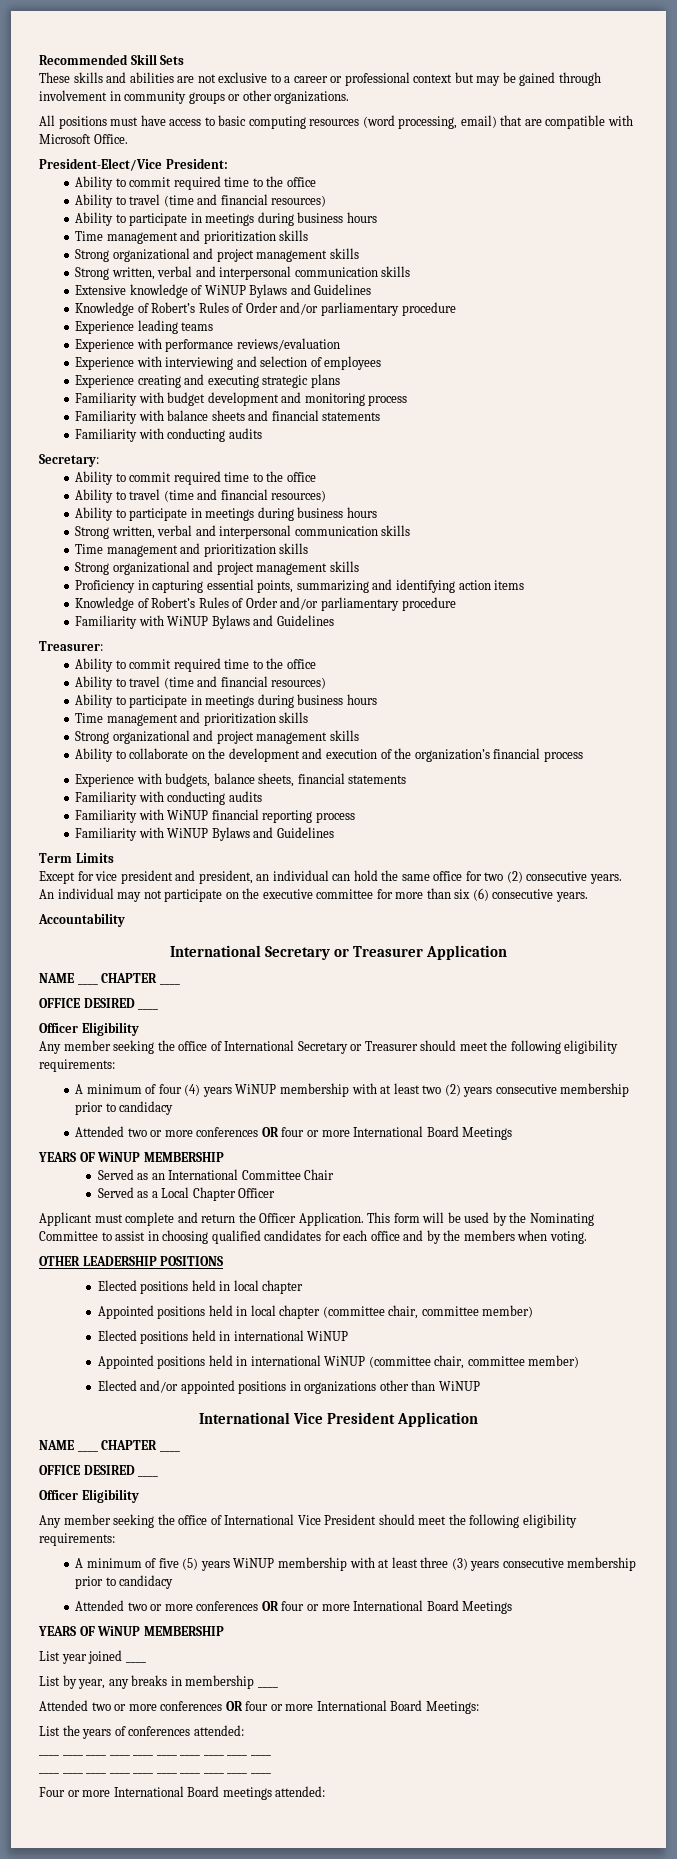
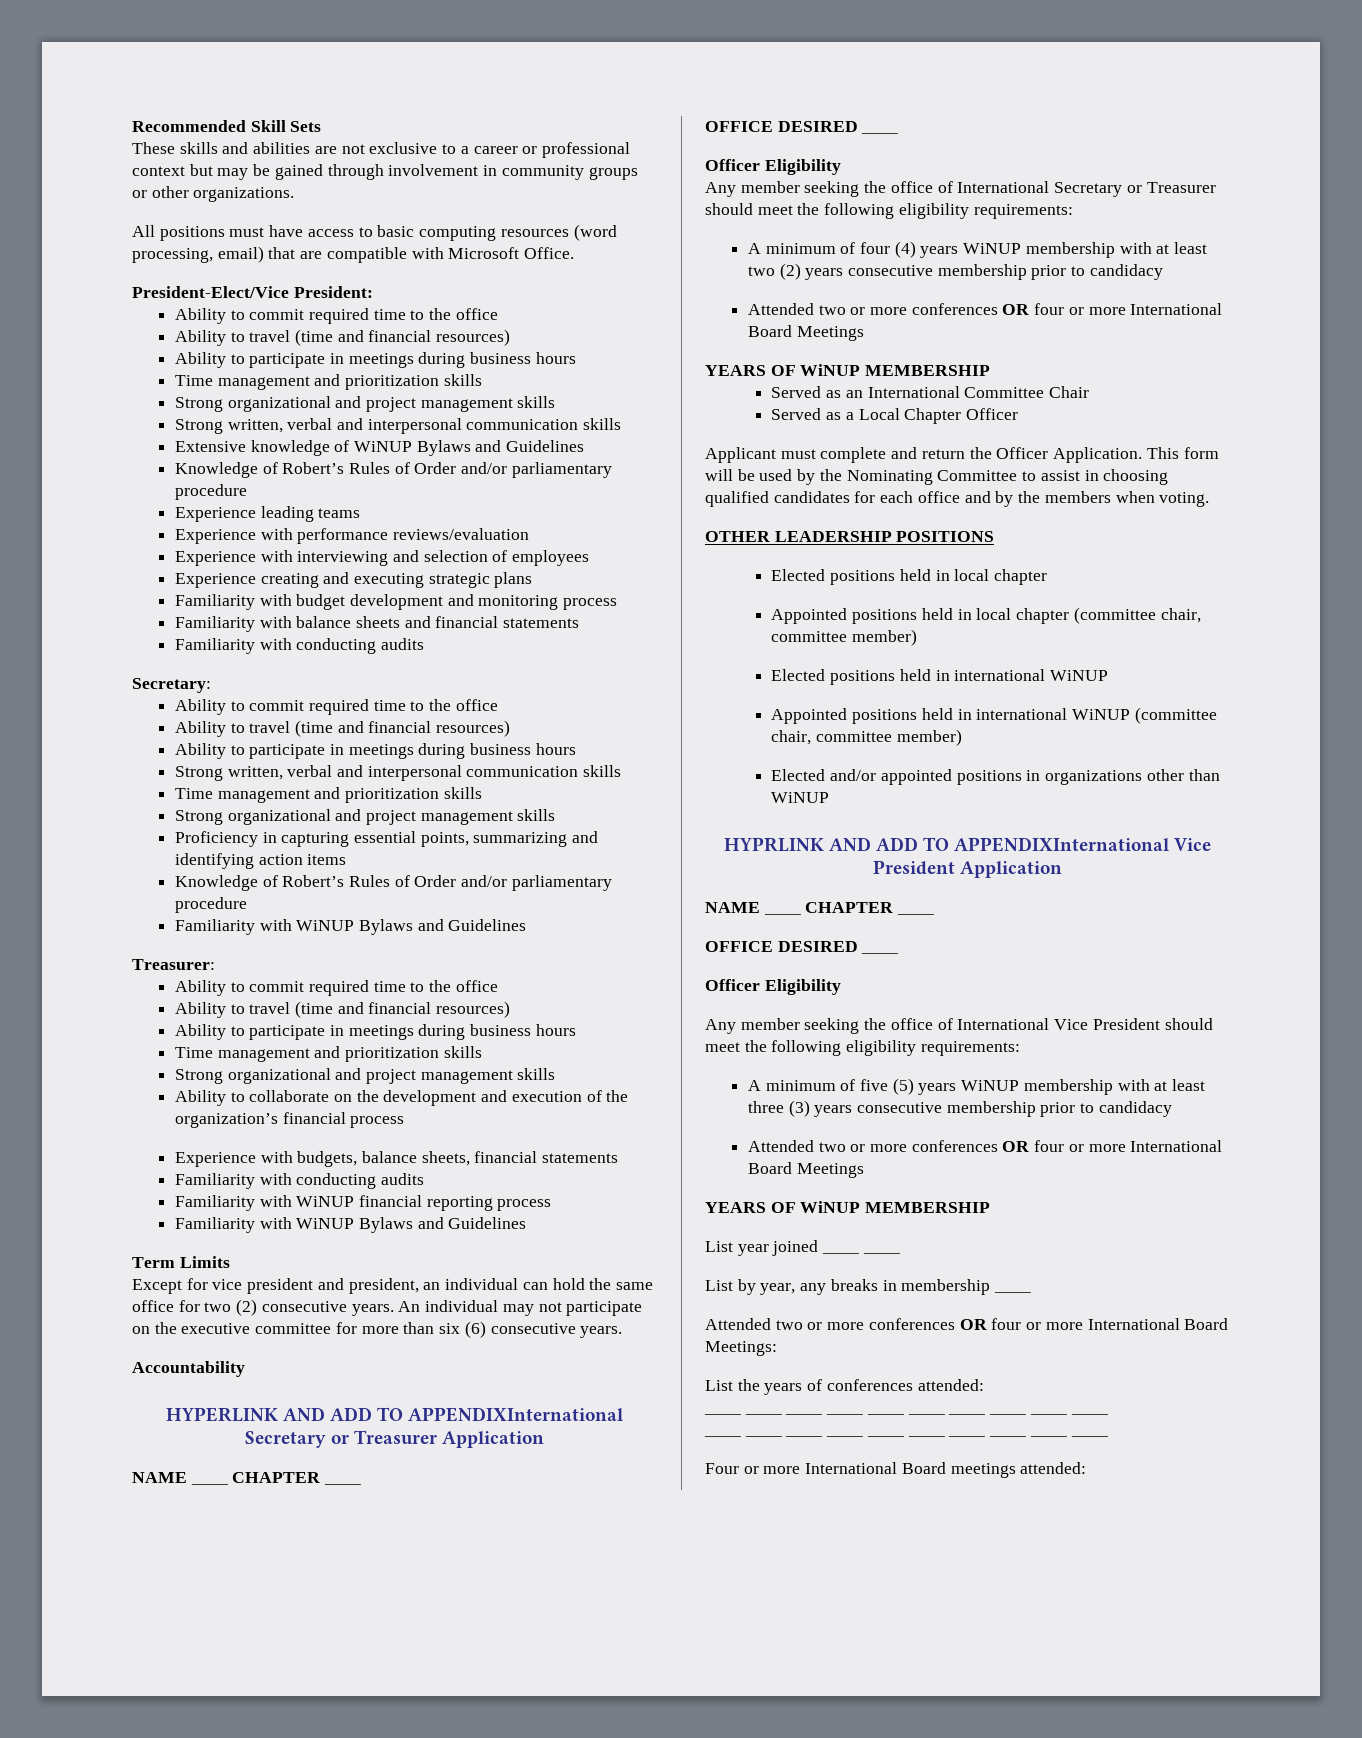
[170,945,262,957] International -> [165,1407,624,1422] HYPERLINK AND ADD TO APPENDIXInternational
[199,1412,291,1424] International -> [723,837,1170,852] HYPRLINK AND ADD TO APPENDIXInternational
(146, 1662) none -> [862,1252,900,1254] ____

